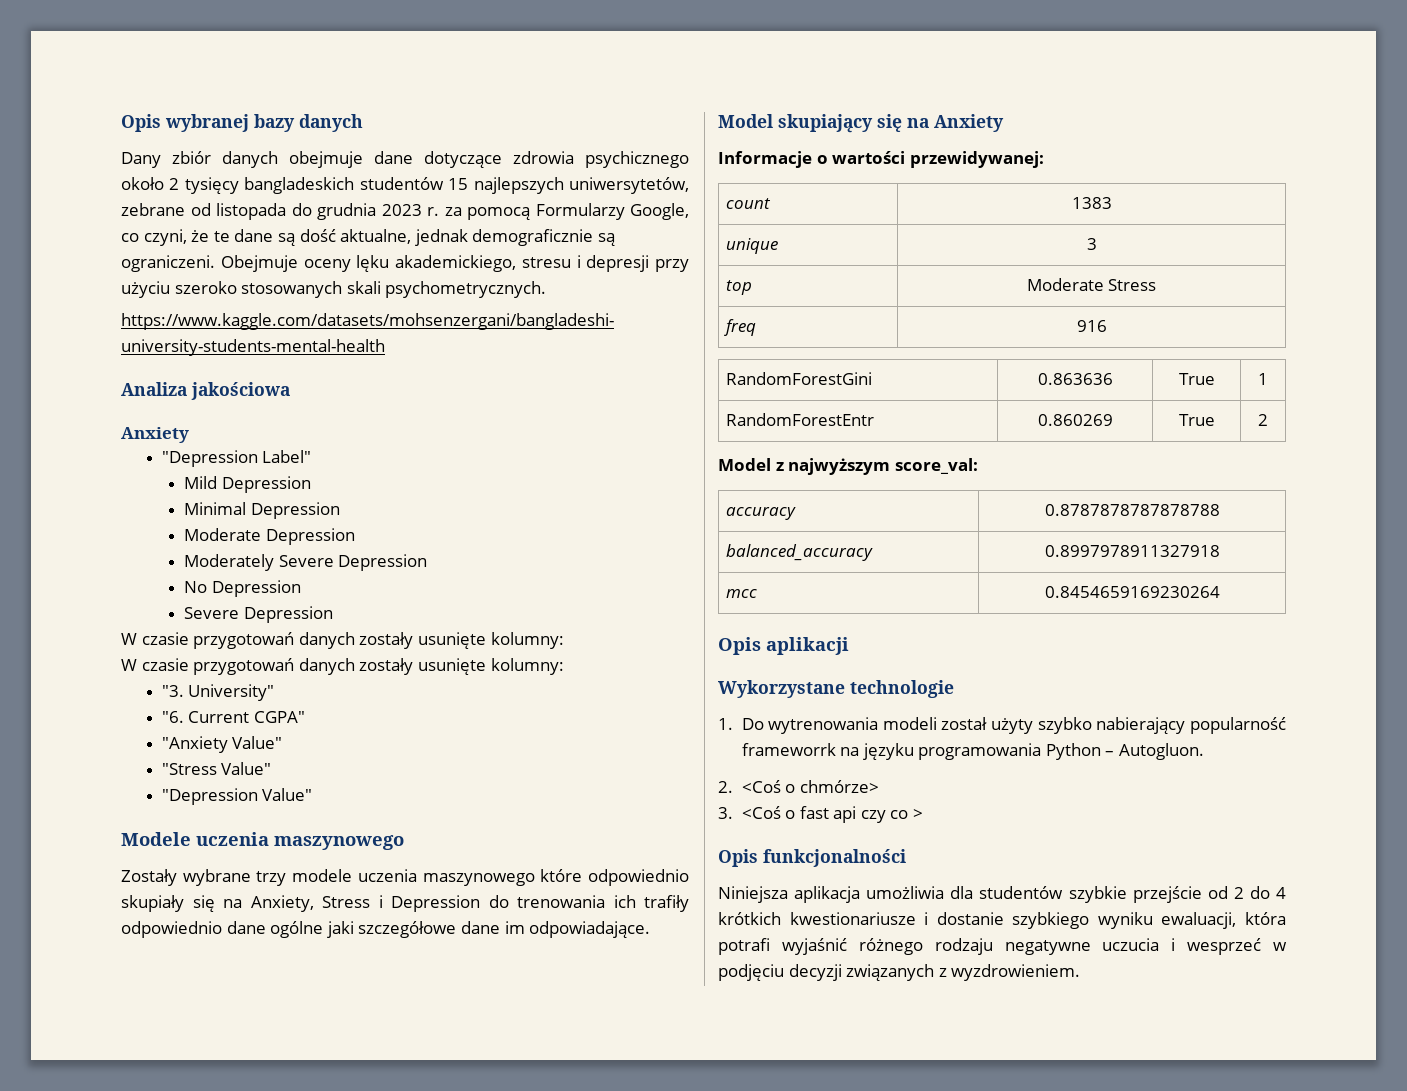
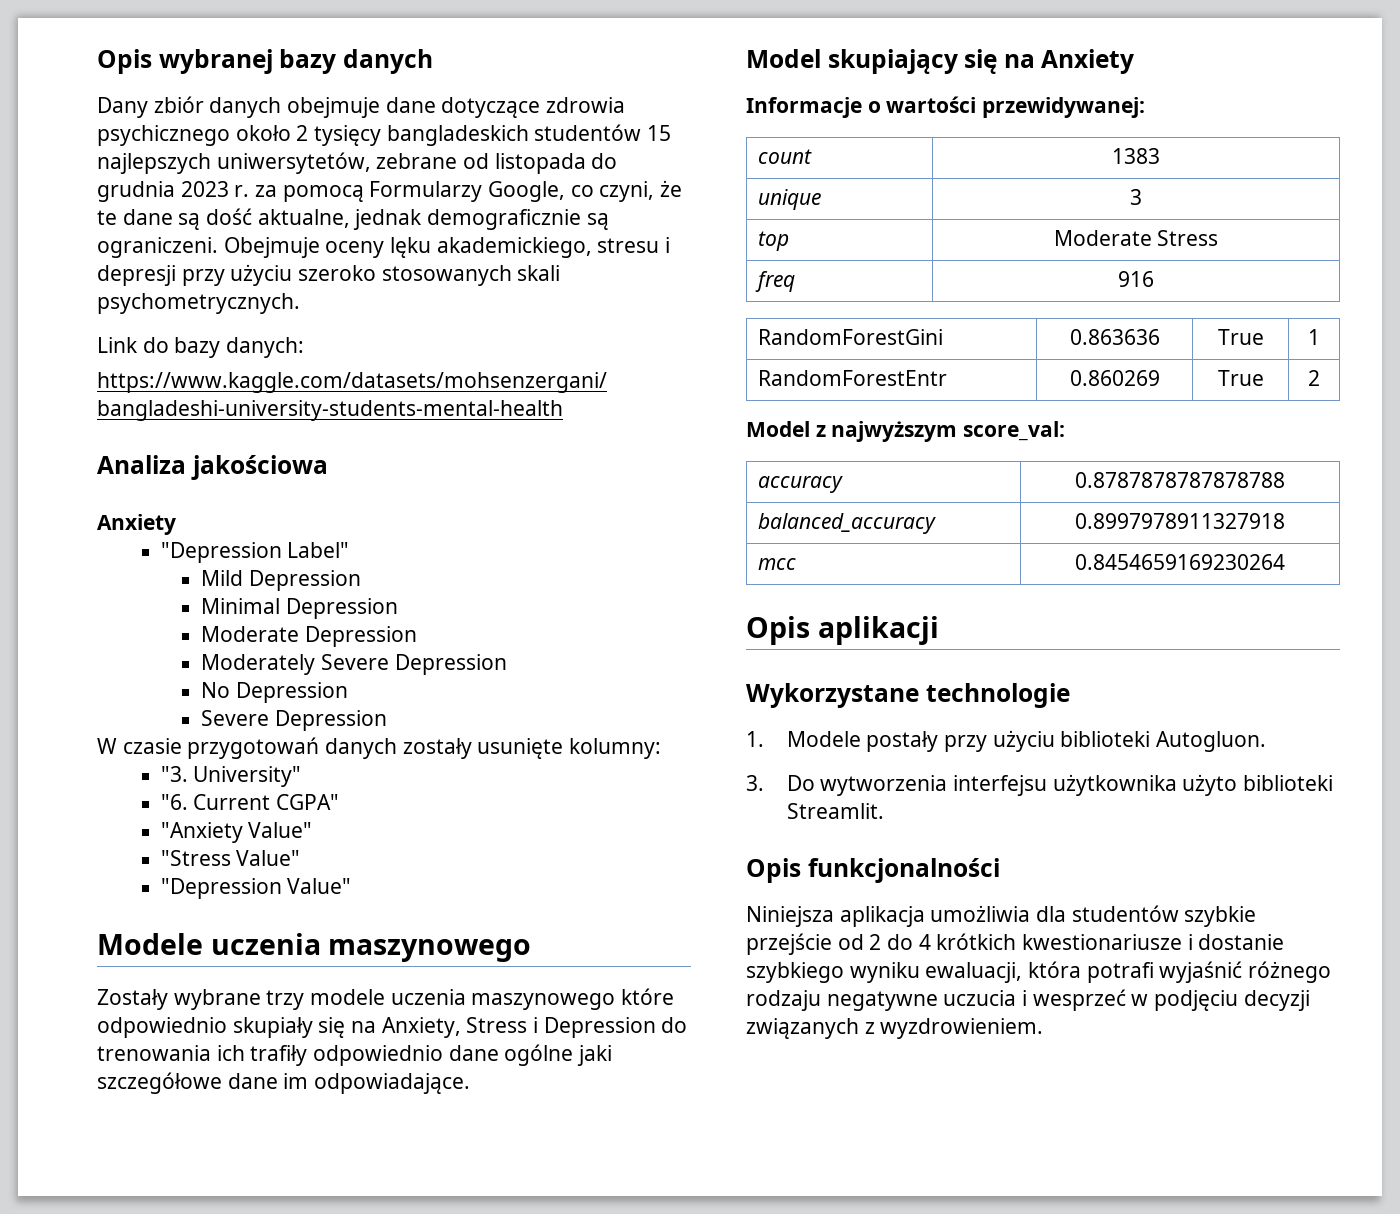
(547, 289) none -> [97,337,305,358] // Link do bazy danych:
[121,658,564,675] // W czasie przygotowań danych zostały usunięte kolumny: -> (662, 748) none
[741,717,1286,734] [741,743,1205,760] [718,780,879,793] [718,806,924,823] Do wytrenowania modeli został użyty szybko nabierający popularność frameworrk na języku programowania Python – Autogluon. // 2. <Coś o chmórze> // 3. <Coś o fast api czy co > -> [786,730,1266,752] [746,774,1333,796] [786,803,884,819] Modele postały przy użyciu biblioteki Autogluon. // 3. Do wytworzenia interfejsu użytkownika użyto biblioteki Streamlit.

